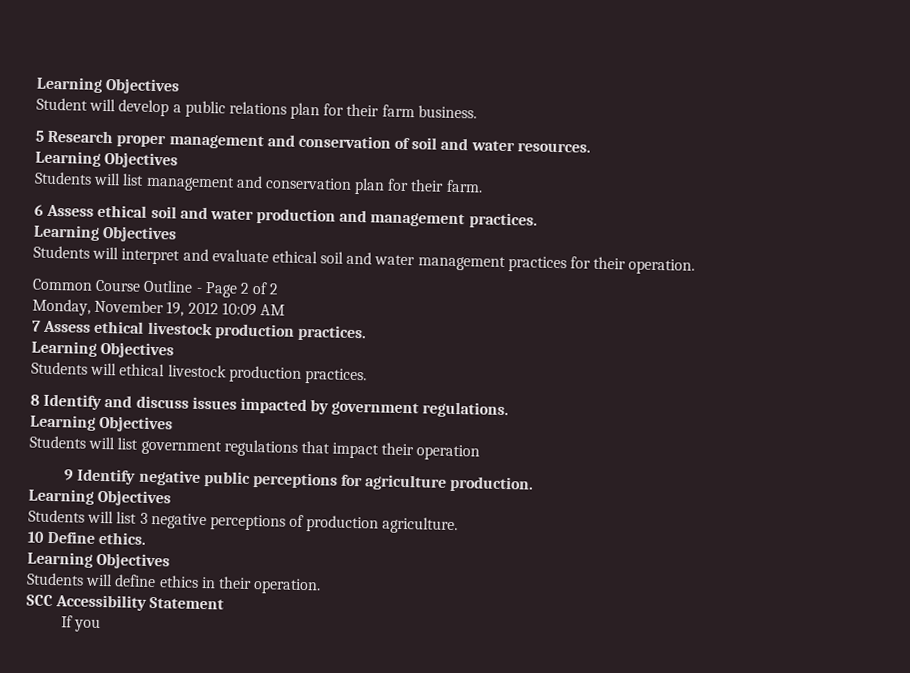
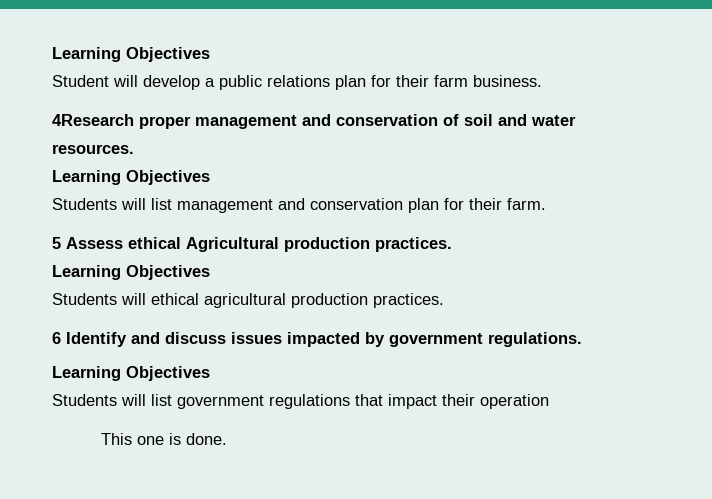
[35,129,115,144] 5 Research -> [52,114,134,126] 4Research
[34,204,538,229] [33,224,178,243] [33,245,696,275] [32,278,280,298] [32,298,285,317] [32,320,213,336] 6 Assess ethical soil and water production and management practices. // Learning Objectives // Students will interpret and evaluate ethical soil and water management practices for their operation. // Common Course Outline - Page 2 of 2 // Monday, November 19, 2012 10:09 AM // 7 Assess ethical livestock -> [52,237,279,252] 5 Assess ethical Agricultural
[167,364,367,385] [30,394,40,406] livestock production practices. // 8 -> [204,293,444,308] [52,332,61,344] agricultural production practices. // 6
[64,468,535,493] [28,488,172,507] [28,509,459,535] [27,530,148,545] [27,551,171,570] [26,572,322,595] [26,594,225,611] [61,615,102,633] 9 Identify negative public perceptions for agriculture production. // Learning Objectives // Students will list 3 negative perceptions of production agriculture. // 10 Define ethics. // Learning Objectives // Students will define ethics in their operation. // SCC Accessibility Statement // If you -> [100,433,227,445] This one is done.

